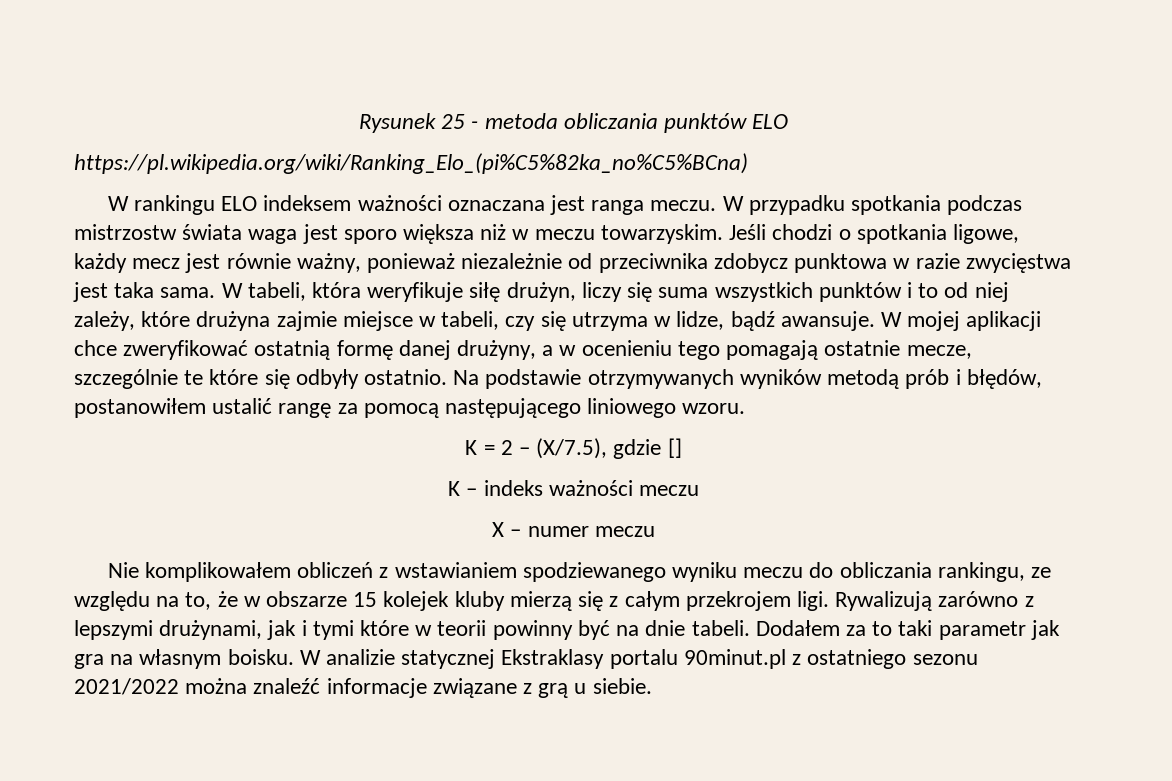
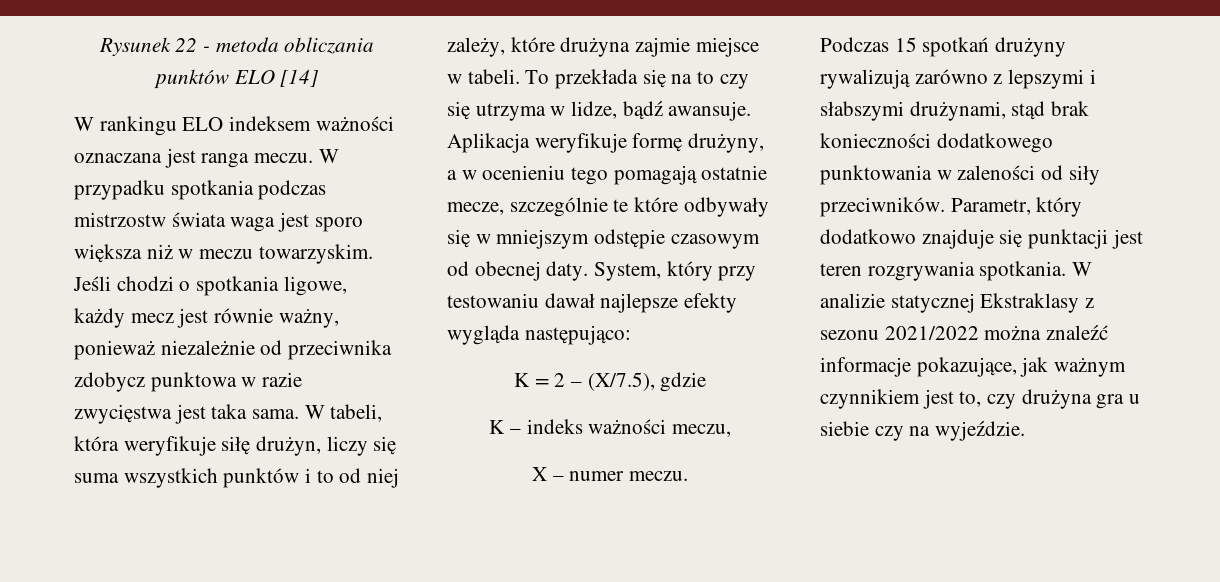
[441,114,466,129] 25 -> [175,38,198,52] 22
[74,153,748,174] // https://pl.wikipedia.org/wiki/Ranking_Elo_(pi%C5%82ka_no%C5%BCna) -> [280,69,320,87] [14]
[441,311,500,330] tabeli, -> [467,69,715,89] tabeli. To przekłada się na to
[880,311,1042,331] [74,340,451,360] W mojej aplikacji chce zweryfikować ostatnią formę danej -> [447,133,683,153] Aplikacja weryfikuje formę
[264,369,1042,389] [74,398,746,418] się odbyły ostatnio. Na podstawie otrzymywanych wyników metodą prób i błędów, postanowiłem ustalić rangę za pomocą następującego liniowego wzoru. -> [683,197,769,217] [447,229,760,249] [447,261,757,281] [447,293,738,313] [447,325,631,345] odbywały się w mniejszym odstępie czasowym od obecnej daty. System, który przy testowaniu dawał najlepsze efekty wygląda następująco:
[667,438,682,458] [] -> (707, 382) none
[638,485,699,496] meczu -> [671,424,731,437] meczu,
[594,526,655,537] [107,562,1052,582] [74,591,1034,611] [74,620,1060,640] [74,649,907,669] meczu // Nie komplikowałem obliczeń z wstawianiem spodziewanego wyniku meczu do obliczania rankingu, ze względu na to, że w obszarze 15 kolejek kluby mierzą się z całym przekrojem ligi. Rywalizują zarówno z lepszymi drużynami, jak i tymi które w teorii powinny być na dnie tabeli. Dodałem za to taki parametr jak gra na własnym boisku. W analizie statycznej Ekstraklasy portalu 90minut.pl z ostatniego -> [629,471,689,481] [820,37,1067,57] [820,69,1096,89] [820,101,1090,121] [820,133,1053,153] [820,165,1100,185] [820,197,1083,217] [820,229,1143,249] [820,261,1093,281] [820,293,1095,313] meczu. // Podczas 15 spotkań drużyny rywalizują zarówno z lepszymi i słabszymi drużynami, stąd brak konieczności dodatkowego punktowania w zaleności od siły przeciwników. Parametr, który dodatkowo znajduje się punktacji jest teren rozgrywania spotkania. W analizie statycznej Ekstraklasy z
[432,678,652,698] związane z grą u siebie. -> [916,357,1127,377] [820,389,1141,409] [820,421,1026,441] pokazujące, jak ważnym czynnikiem jest to, czy drużyna gra u siebie czy na wyjeździe.

